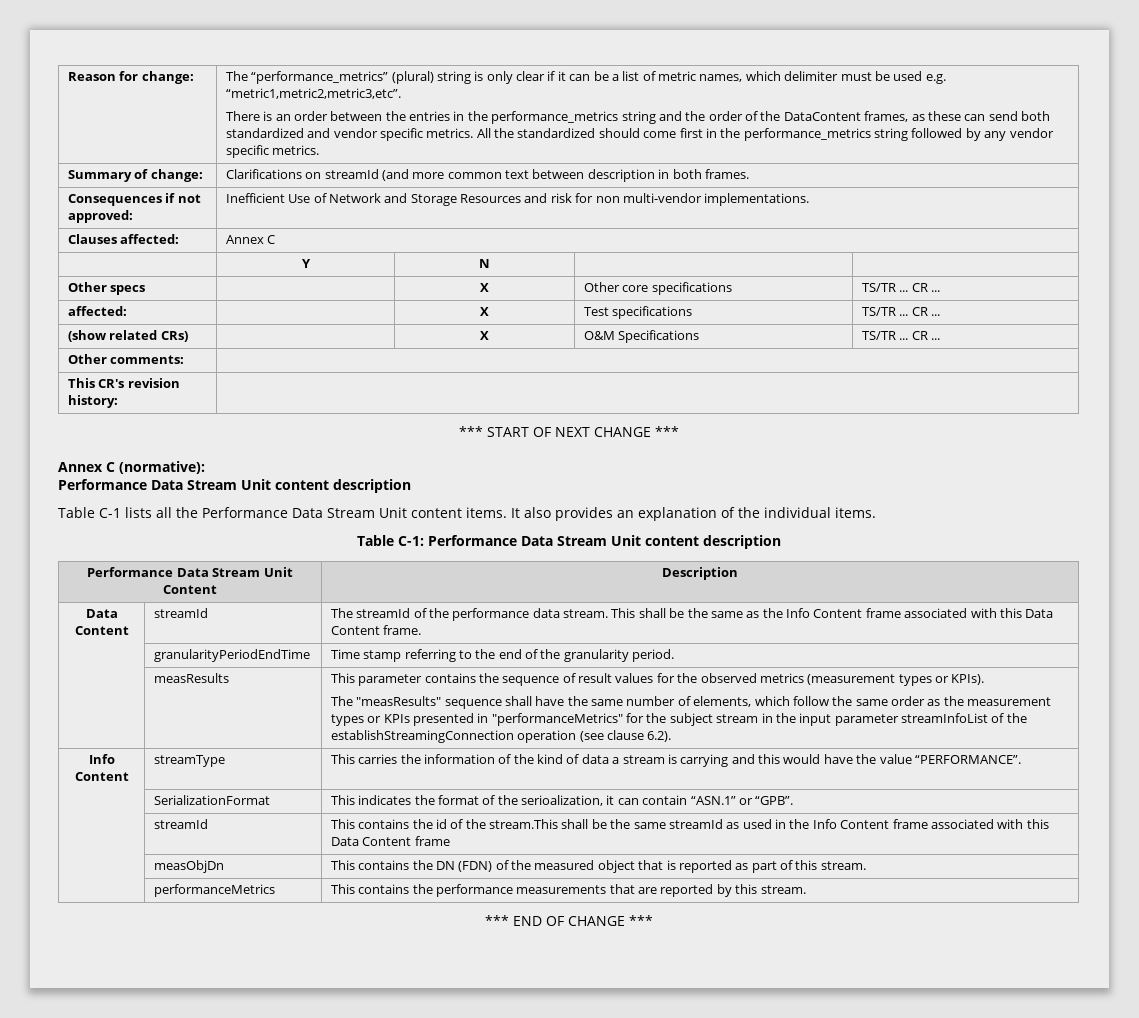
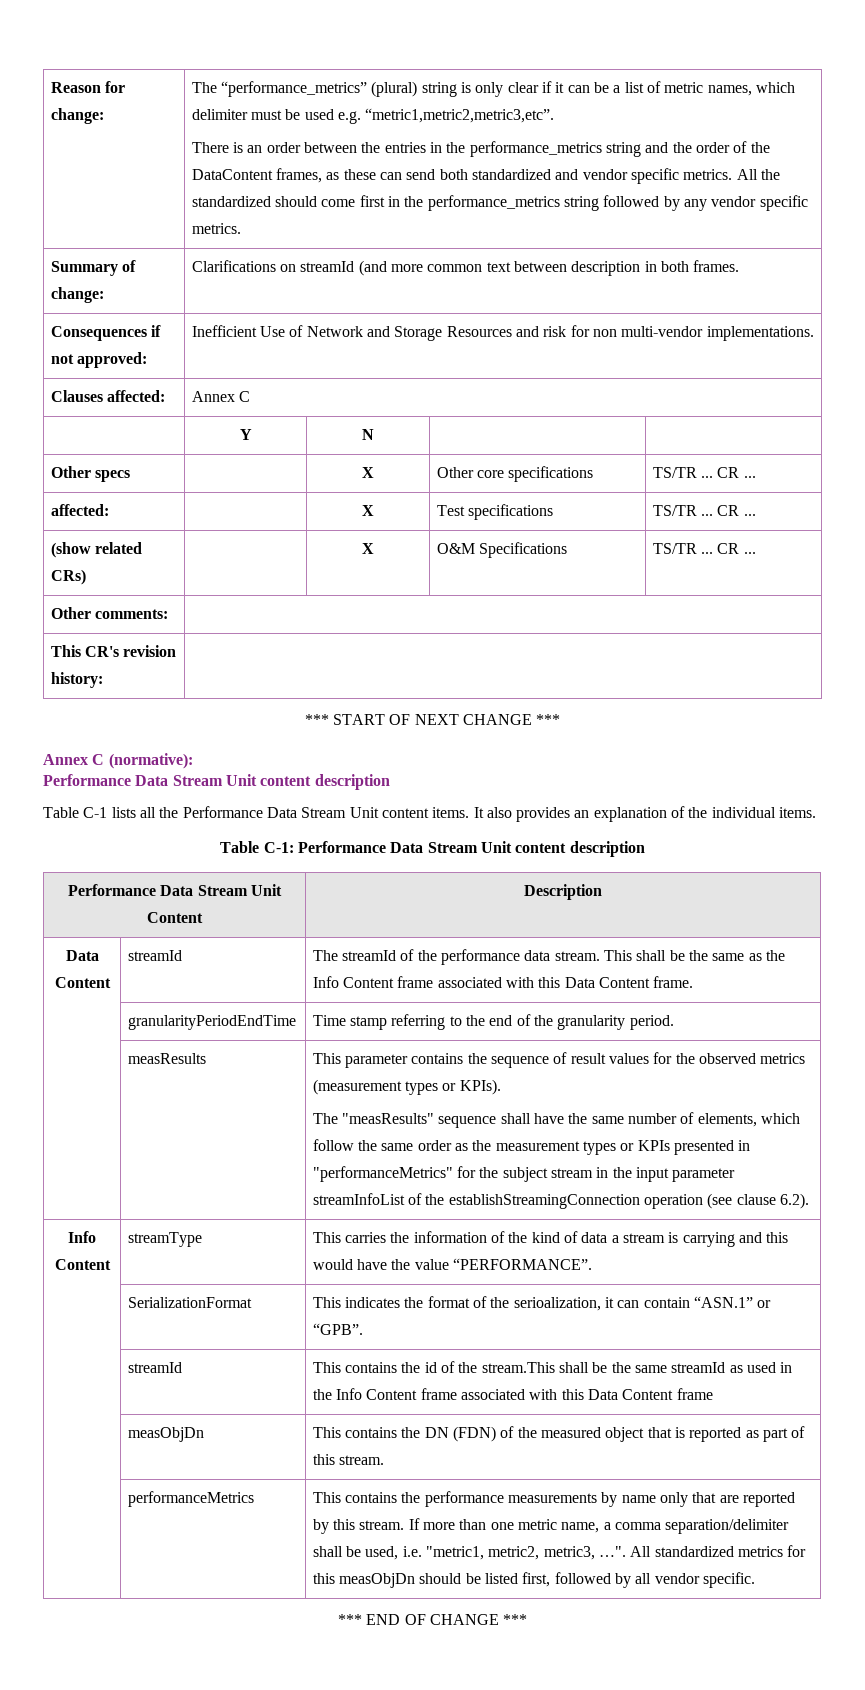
(607, 889) none -> [601,1492,689,1507] by name only
(806, 889) none -> [408,1518,790,1534] [312,1545,807,1560] [312,1572,755,1588] If more than one metric name, a comma separation/delimiter shall be used, i.e. "metric1, metric2, metric3, …". All standardized metrics for this measObjDn should be listed first, followed by all vendor specific.

